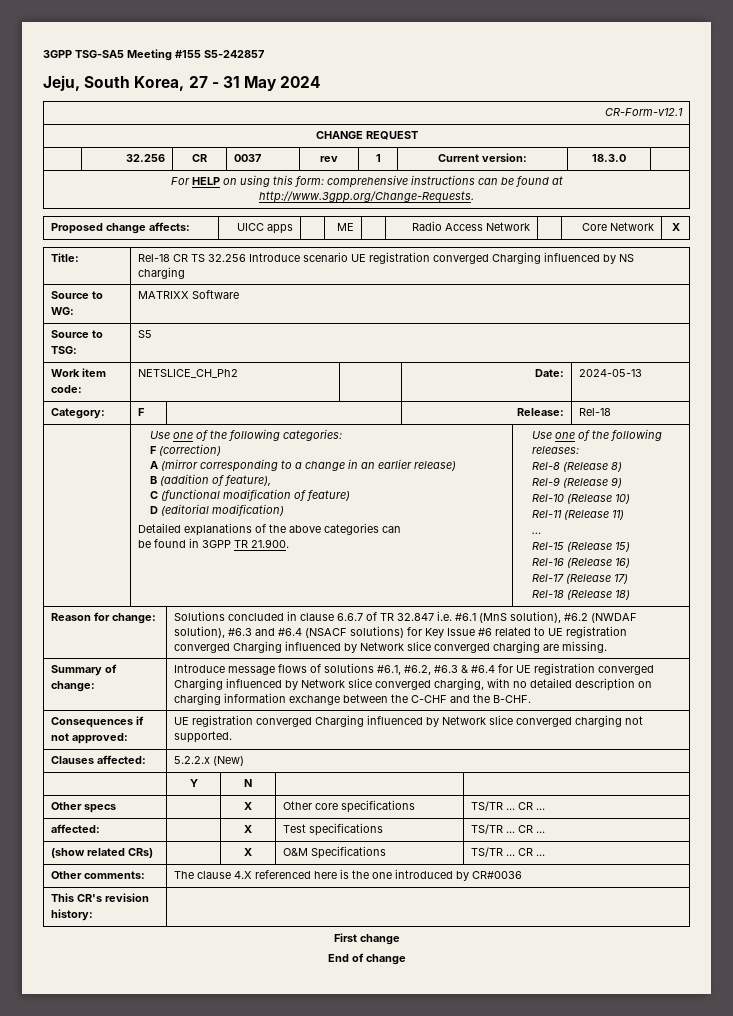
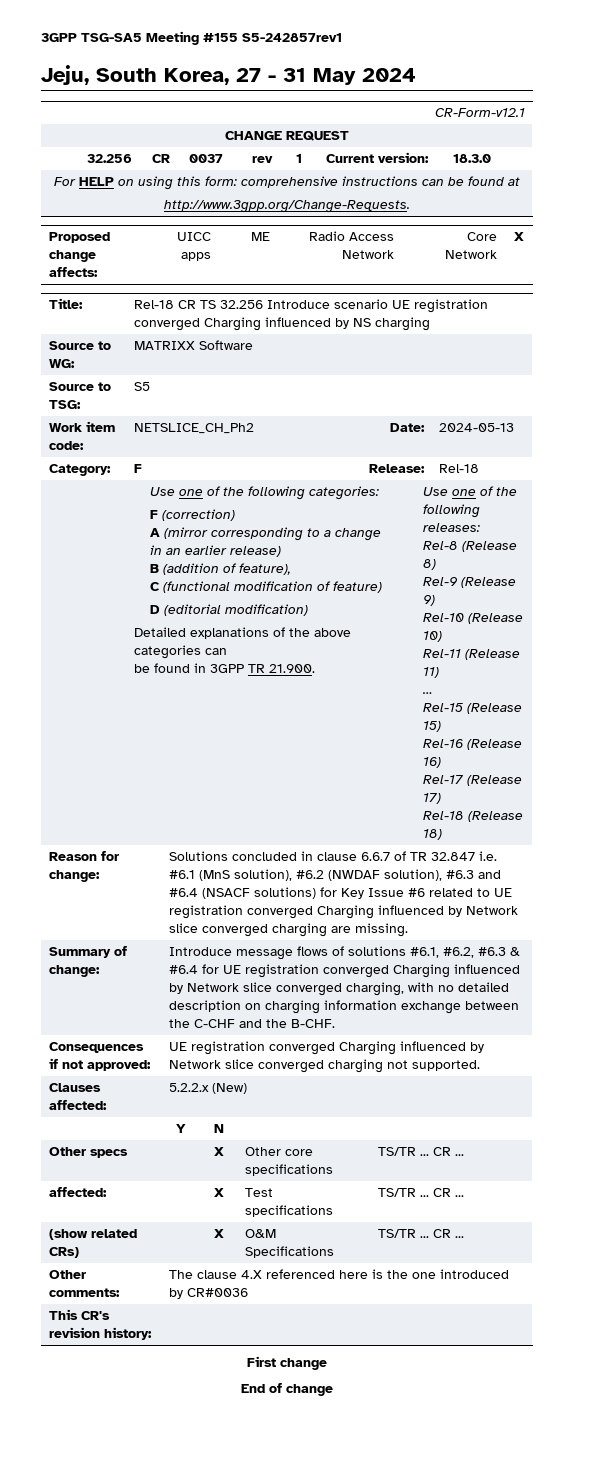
[204,50,264,58] S5-242857 -> [242,33,342,42] S5-242857rev1

